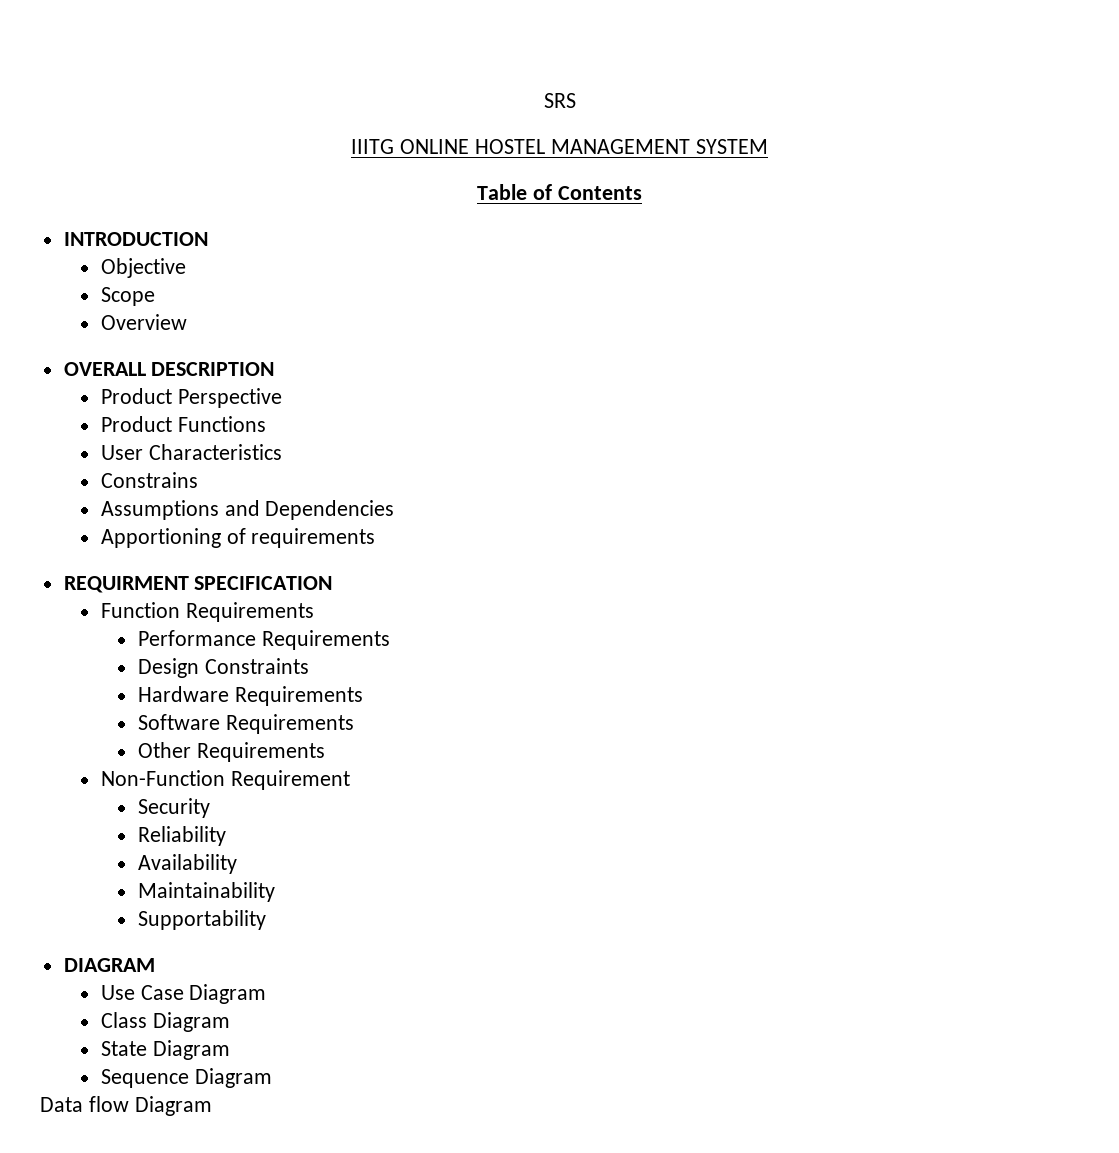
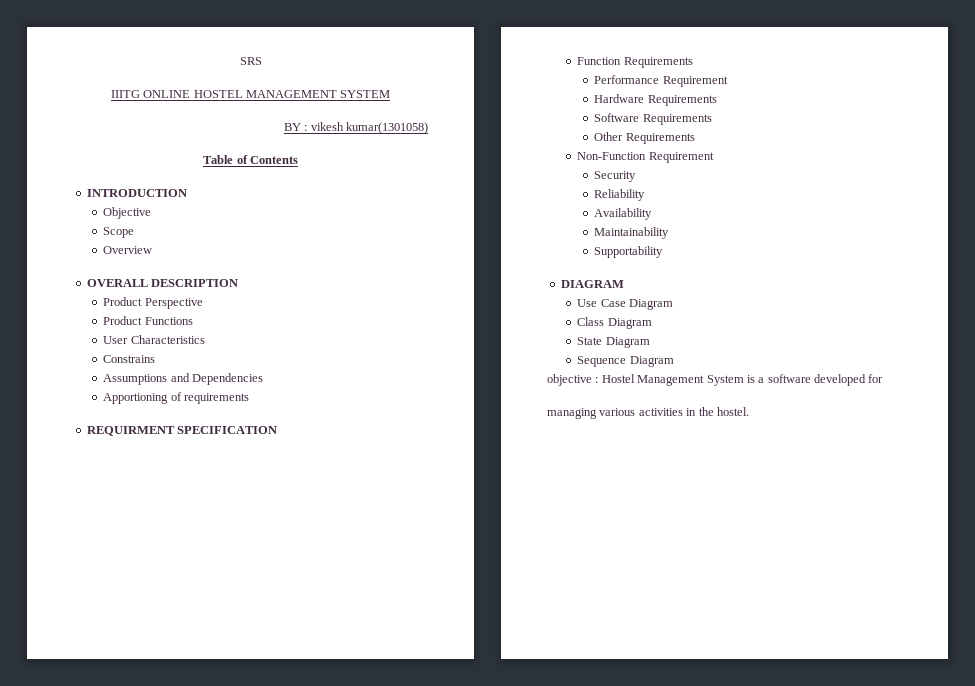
(768, 146) none -> [283,122,428,134] // BY : vikesh kumar(1301058)
[261,630,390,650] [137,658,309,678] Requirements // Design Constraints -> [662,76,728,87] Requirement
[40,1096,212,1116] Data flow Diagram -> [547,374,884,386] [547,407,749,419] objective : Hostel Management System is a software developed for // managing various activities in the hostel.

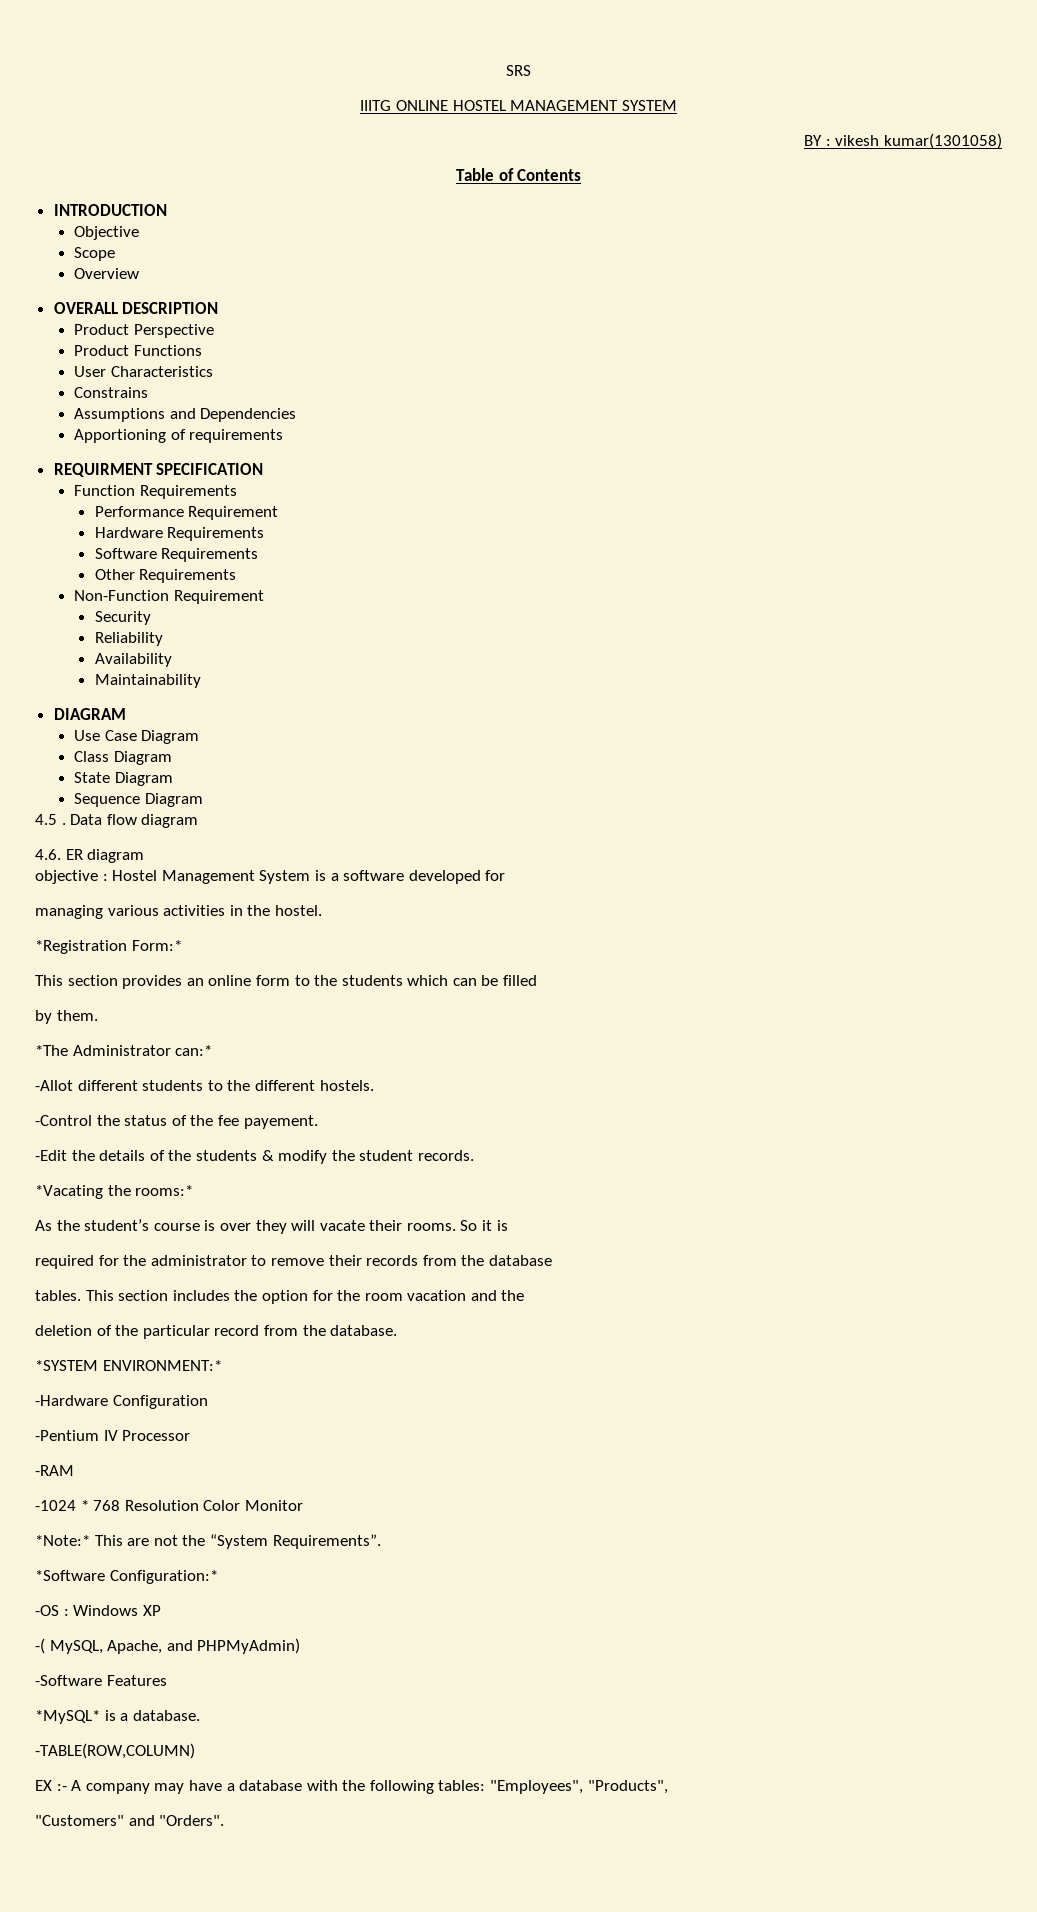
[594,246,664,258] // Supportability -> (201, 681) none
(674, 361) none -> [35,814,199,828] [35,849,145,863] // 4.5 . Data flow diagram // 4.6. ER diagram
(749, 411) none -> [35,940,182,954] [35,975,538,989] [35,1010,98,1024] [35,1045,213,1056] [35,1080,374,1091] [35,1115,318,1129] [35,1150,474,1164] [35,1185,194,1199] [35,1219,508,1234] [35,1255,552,1269] [35,1290,525,1304] [35,1325,398,1339] [35,1360,222,1371] [35,1395,208,1409] [35,1430,191,1441] [35,1465,74,1476] [35,1500,303,1511] [35,1534,381,1549] [35,1570,218,1584] [35,1605,161,1616] [35,1638,301,1654] [35,1675,167,1686] [35,1710,200,1724] [35,1743,195,1759] [35,1780,668,1794] [35,1815,225,1826] // *Registration Form:* // This section provides an online form to the students which can be filled // by them. // *The Administrator can:* // -Allot different students to the different hostels. // -Control the status of the fee payement. // -Edit the details of the students & modify the student records. // *Vacating the rooms:* // As the student’s course is over they will vacate their rooms. So it is // required for the administrator to remove their records from the database // tables. This section includes the option for the room vacation and the // deletion of the particular record from the database. // *SYSTEM ENVIRONMENT:* // -Hardware Configuration // -Pentium IV Processor // -RAM // -1024 * 768 Resolution Color Monitor // *Note:* This are not the “System Requirements”. // *Software Configuration:* // -OS : Windows XP // -( MySQL, Apache, and PHPMyAdmin) // -Software Features // *MySQL* is a database. // -TABLE(ROW,COLUMN) // EX :- A company may have a database with the following tables: "Employees", "Products", // "Customers" and "Orders".

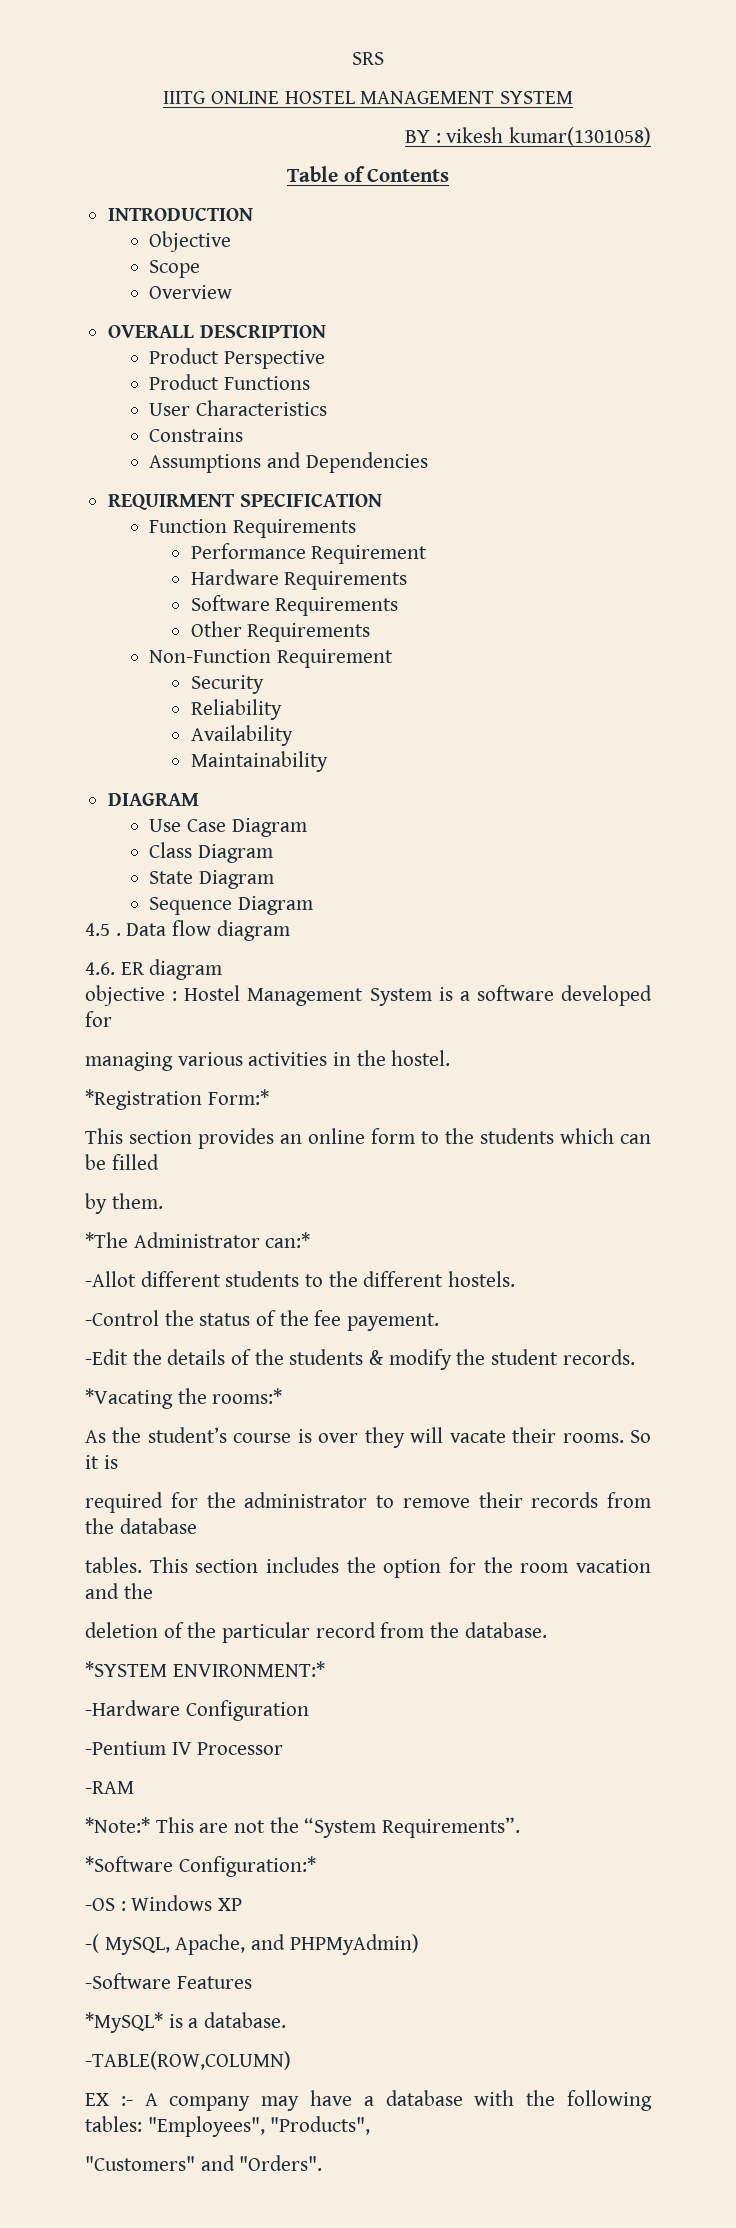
[74,429,284,443] // Apportioning of requirements -> (428, 462) none
[35,1500,303,1511] // -1024 * 768 Resolution Color Monitor -> (134, 1787) none

